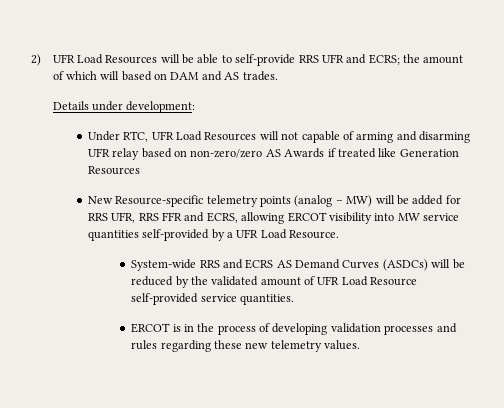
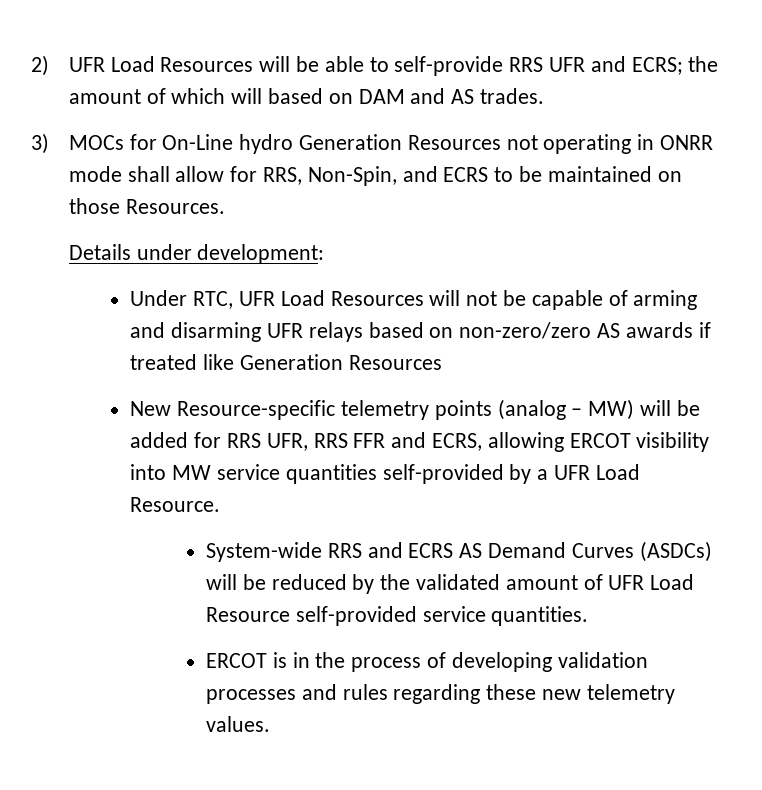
(278, 76) none -> [31,133,714,154] [68,166,682,186] [68,198,225,214] // 3) MOCs for On-Line hydro Generation Resources not operating in ONRR mode shall allow for RRS, Non-Spin, and ECRS to be maintained on those Resources.
(299, 136) none -> [502,290,526,306] be
[112,148,140,160] relay -> [308,322,363,342] relays
[284,148,325,158] Awards -> [625,322,693,338] awards

